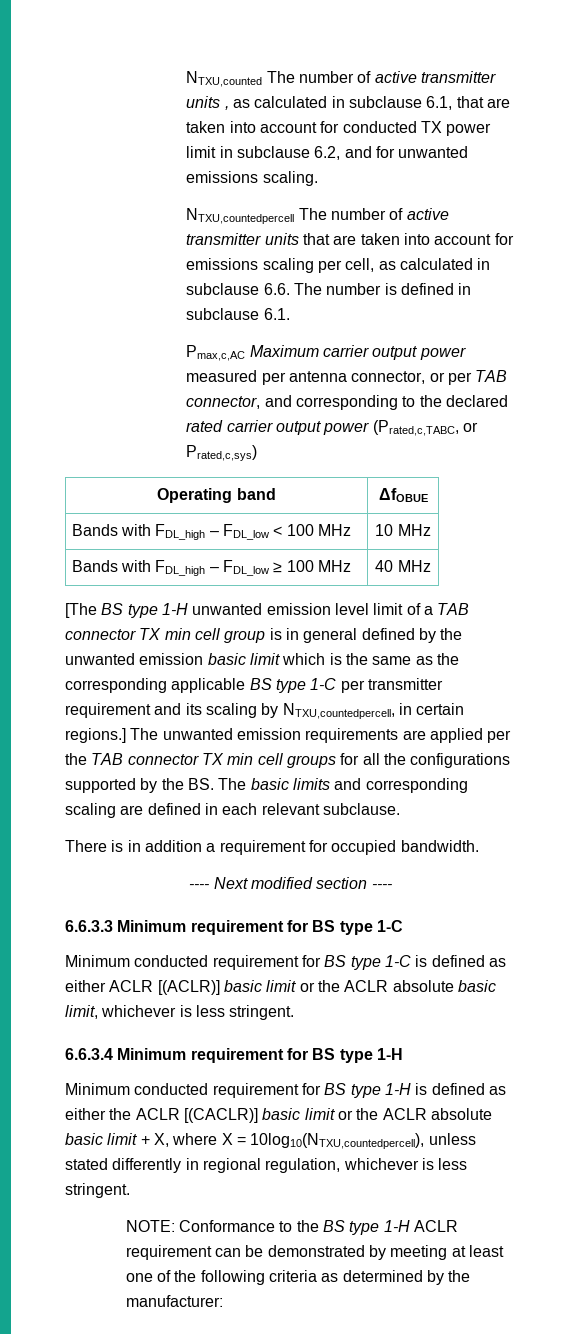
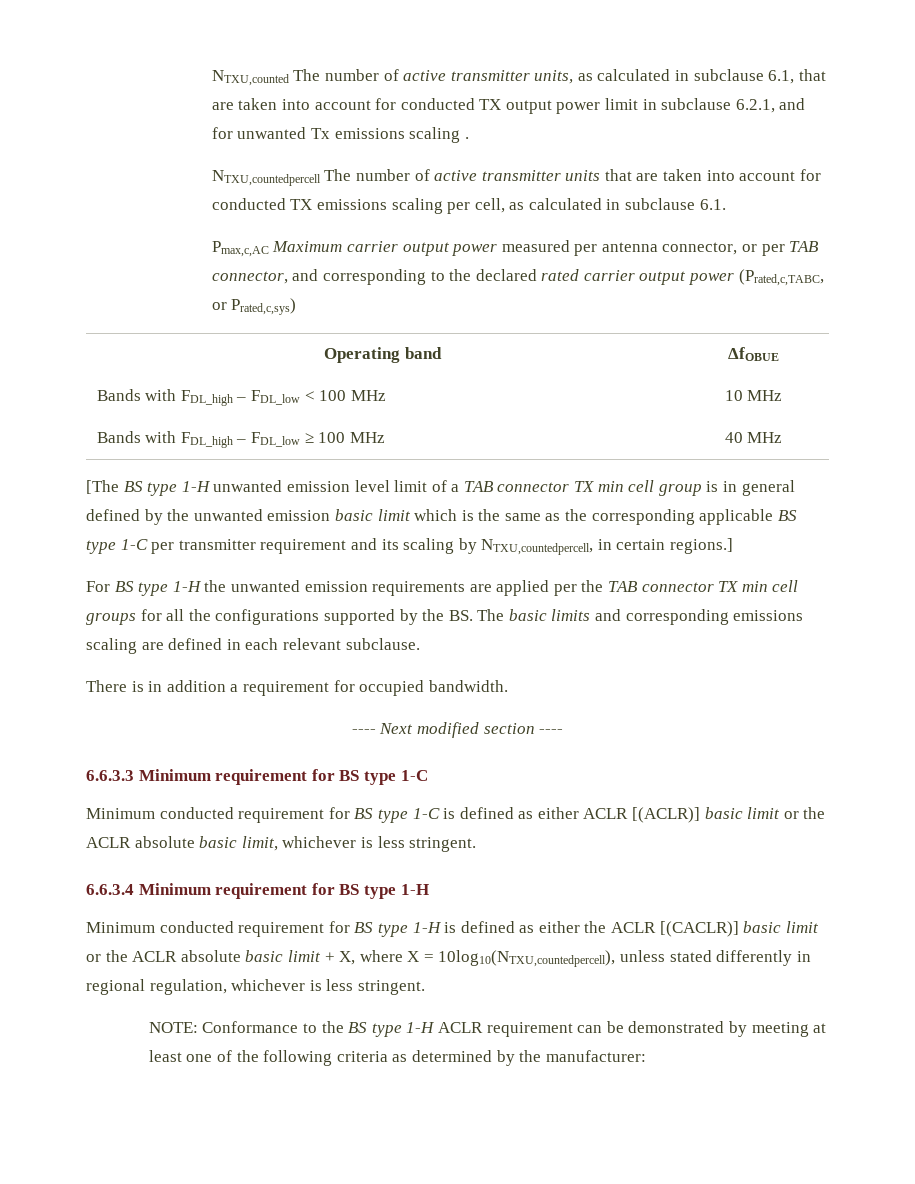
[186,96,229,110] units , -> [534,70,574,84] units,
(443, 127) none -> [505,100,552,114] output
[314,146,341,160] 6.2, -> [735,99,775,113] 6.2.1,
[186,171,318,186] emissions scaling. -> [310,127,469,143] Tx emissions scaling .
(514, 239) none -> [211,198,313,210] conducted TX
[263,283,472,295] [186,308,260,320] 6.6. The number is defined in subclause -> (696, 204) none
[130,728,159,740] The -> [86,580,227,596] // For BS type 1-H the
(468, 785) none -> [733,610,804,621] emissions

